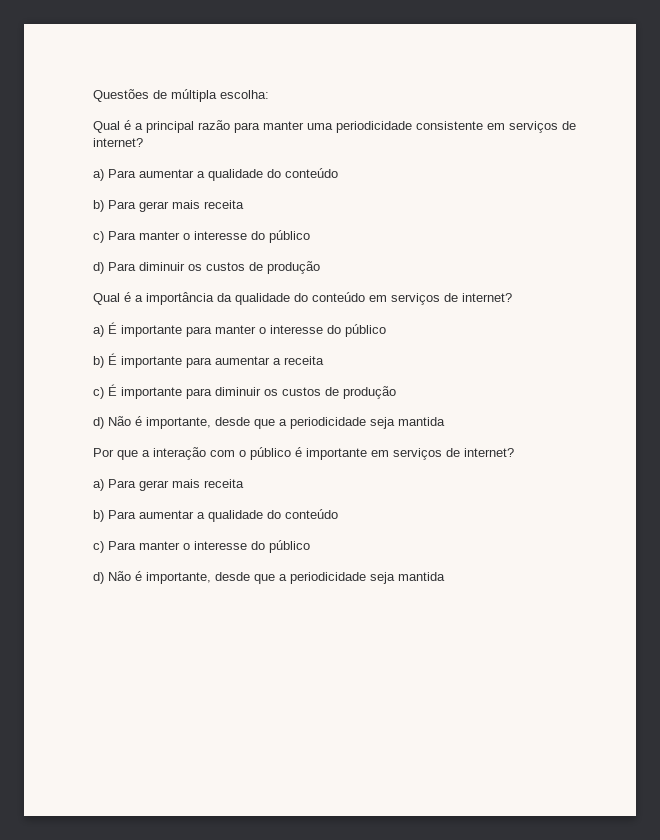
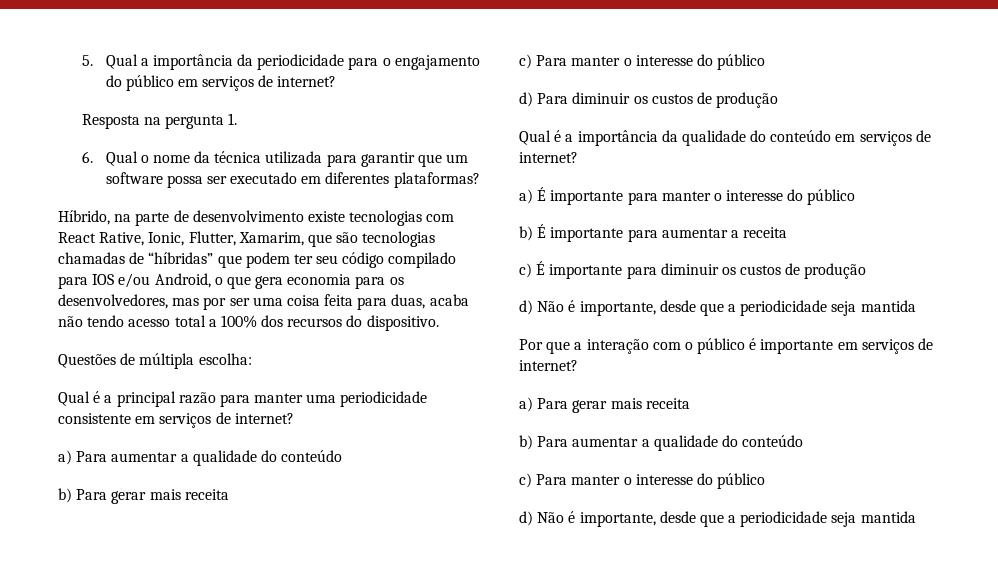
(93, 95) none -> [81,54,480,70] [105,75,337,91] [81,113,238,129] [81,151,469,167] [105,172,480,188] [58,210,455,226] [58,231,436,247] [58,252,457,268] [58,273,404,289] [58,294,469,310] [58,315,439,331] 5. Qual a importância da periodicidade para o engajamento do público em serviços de internet? // Resposta na pergunta 1. // 6. Qual o nome da técnica utilizada para garantir que um software possa ser executado em diferentes plataformas? // Híbrido, na parte de desenvolvimento existe tecnologias com React Rative, Ionic, Flutter, Xamarim, que são tecnologias chamadas de “híbridas” que podem ter seu código compilado para IOS e/ou Android, o que gera economia para os desenvolvedores, mas por ser uma coisa feita para duas, acaba não tendo acesso total a 100% dos recursos do dispositivo. //

